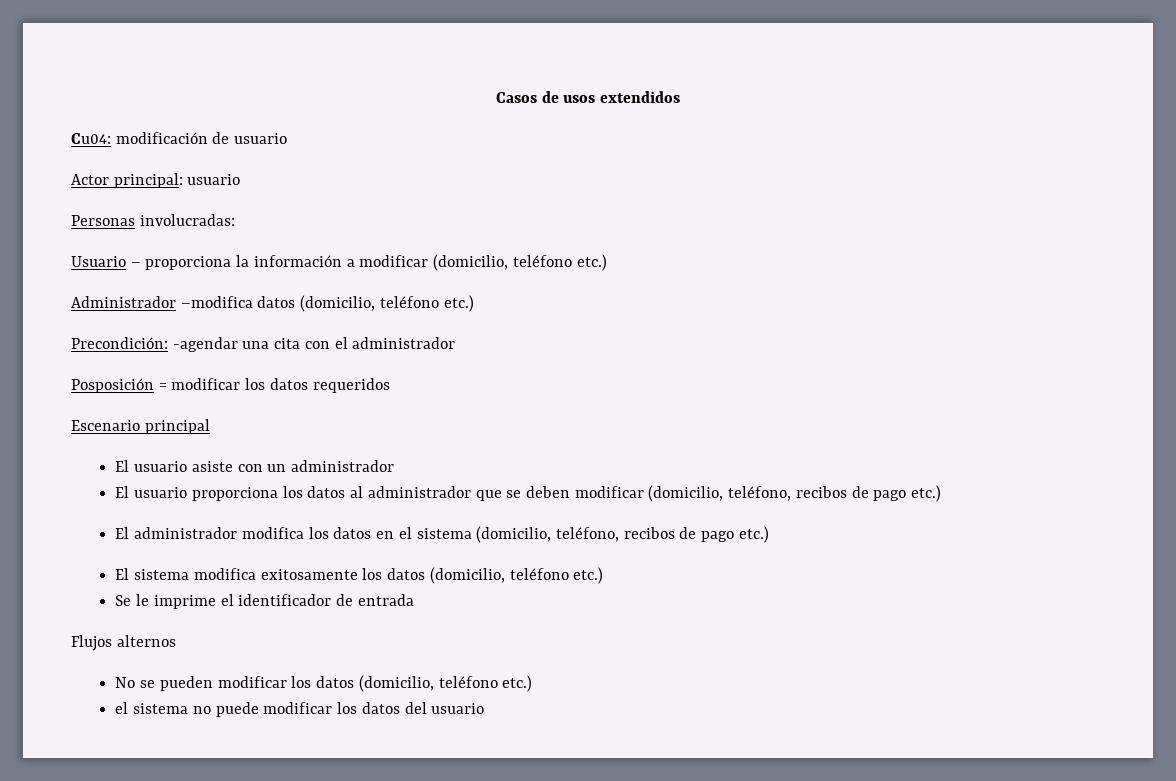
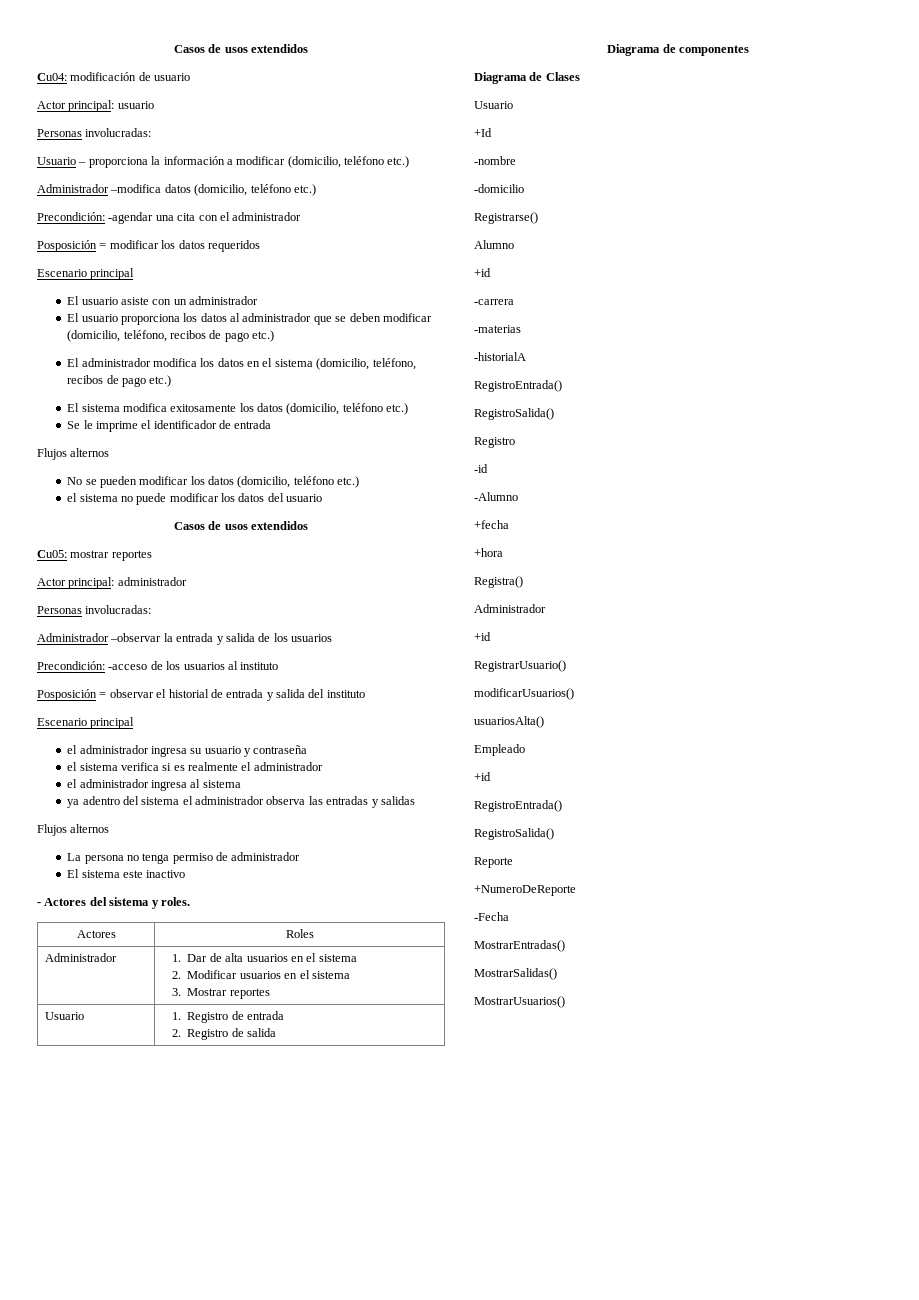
(485, 708) none -> [173,521,309,530] [37,550,152,561] [37,577,187,589] [37,605,152,614] [37,633,332,645] [37,661,279,670] [37,689,365,701] [37,717,135,729] [67,745,308,757] [67,762,323,771] [67,779,241,791] [67,796,415,808] [37,824,110,836] [67,852,301,864] [67,869,186,878] [37,897,190,909] [76,930,116,938] [285,929,314,938] [45,953,118,962] [172,953,357,962] [172,970,350,979] [172,988,270,999] [45,1012,85,1020] [172,1011,285,1023] [172,1028,277,1040] [607,44,749,56] [474,72,580,84] [474,101,513,109] [474,128,492,137] [474,156,516,165] [474,184,524,193] [474,212,538,224] [474,240,514,249] [474,268,491,277] [474,299,514,305] [474,325,521,333] [474,352,526,361] [474,380,562,392] [474,408,554,420] [474,437,515,448] [474,464,488,473] [474,492,518,501] [474,520,509,529] [474,548,503,557] [474,576,523,588] [474,604,546,613] [474,632,491,641] [474,660,566,672] [474,688,574,700] [474,716,544,728] [474,744,525,756] [474,772,491,781] [474,800,562,812] [474,828,554,840] [474,857,513,868] [474,885,576,896] [474,912,509,921] [474,940,565,952] [474,968,557,980] [474,996,565,1008] // Casos de usos extendidos // Cu05: mostrar reportes // Actor principal: administrador // Personas involucradas: // Administrador –observar la entrada y salida de los usuarios // Precondición: -acceso de los usuarios al instituto // Posposición = observar el historial de entrada y salida del instituto // Escenario principal // el administrador ingresa su usuario y contraseña // el sistema verifica si es realmente el administrador // el administrador ingresa al sistema // ya adentro del sistema el administrador observa las entradas y salidas // Flujos alternos // La persona no tenga permiso de administrador // El sistema este inactivo // - Actores del sistema y roles. // Actores | Roles // Administrador | 1. Dar de alta usuarios en el sistema // 2. Modificar usuarios en el sistema // 3. Mostrar reportes // Usuario | 1. Registro de entrada // 2. Registro de salida // Diagrama de componentes // Diagrama de Clases // Usuario // +Id // -nombre // -domicilio // Registrarse() // Alumno // +id // -carrera // -materias // -historialA // RegistroEntrada() // RegistroSalida() // Registro // -id // -Alumno // +fecha // +hora // Registra() // Administrador // +id // RegistrarUsuario() // modificarUsuarios() // usuariosAlta() // Empleado // +id // RegistroEntrada() // RegistroSalida() // Reporte // +NumeroDeReporte // -Fecha // MostrarEntradas() // MostrarSalidas() // MostrarUsuarios()

